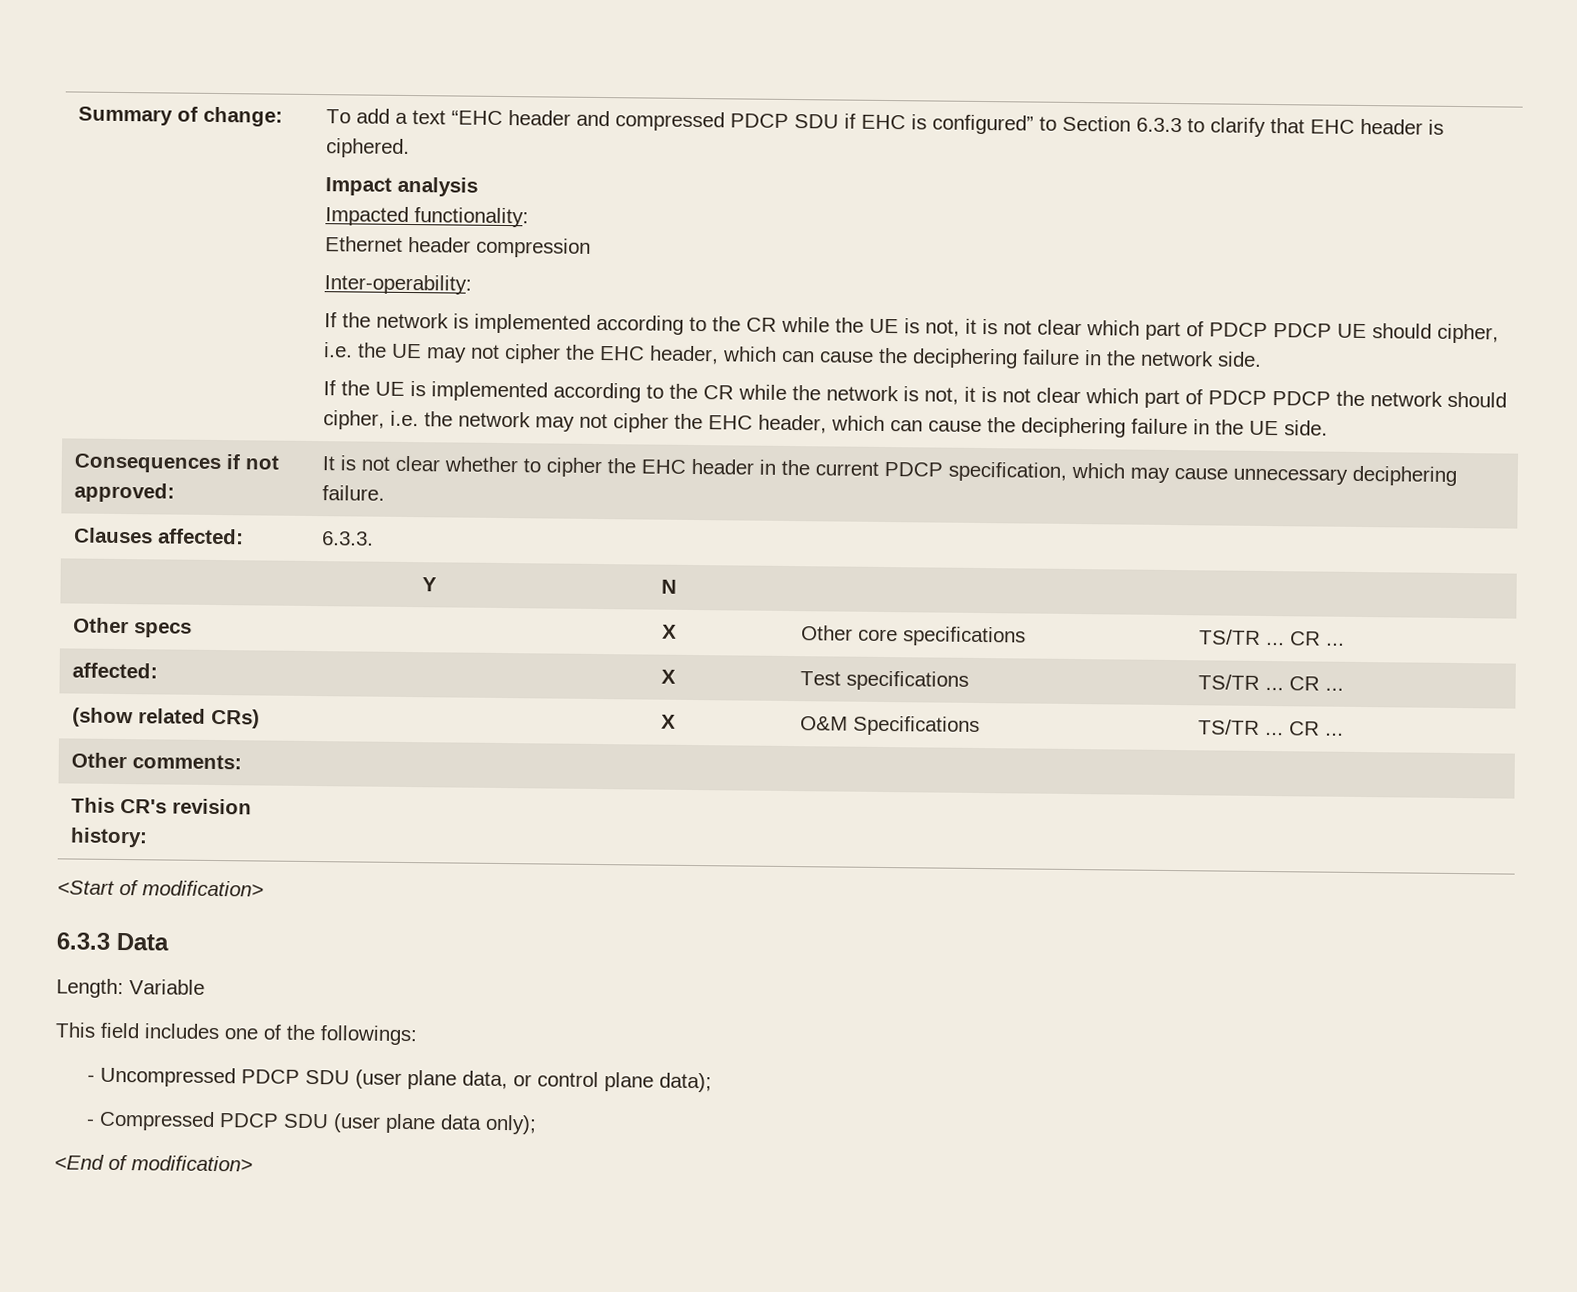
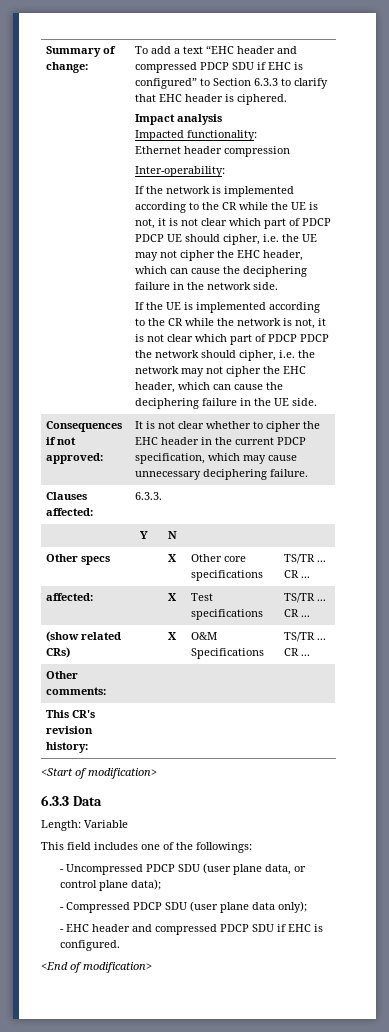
(538, 1124) none -> [59,924,323,935] [59,940,120,951] // - EHC header and compressed PDCP SDU if EHC is configured.

